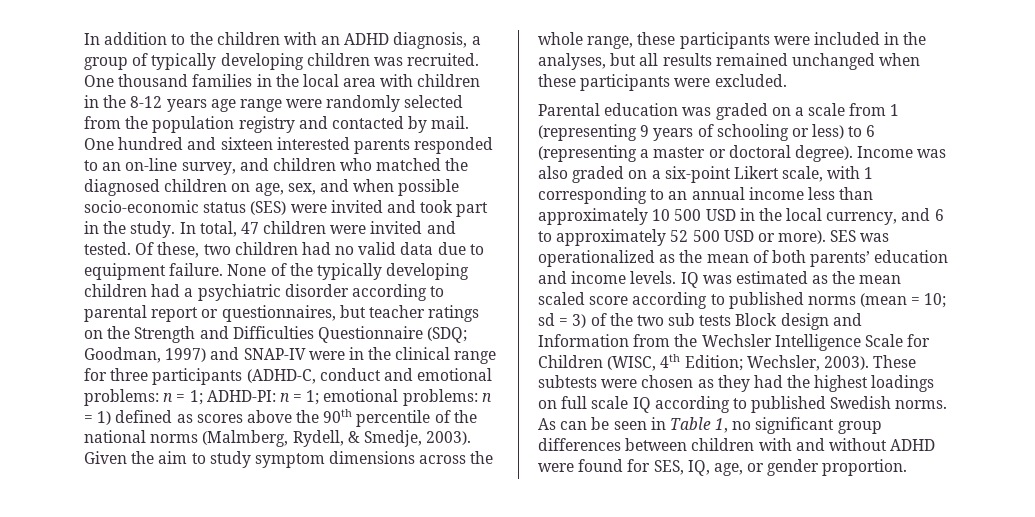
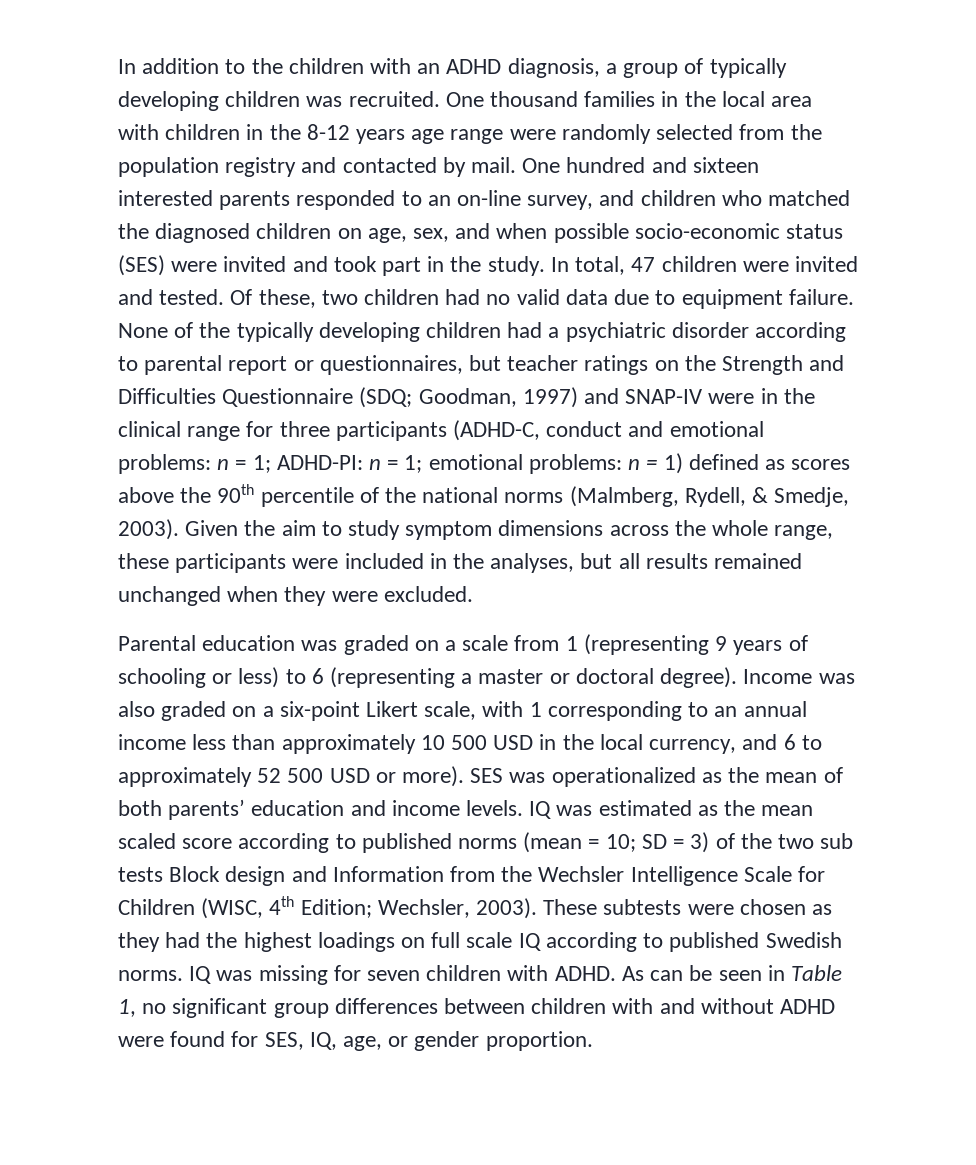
[538,74,671,91] these participants -> [284,586,327,606] they
[538,313,555,326] sd -> [641,834,667,849] SD
(948, 404) none -> [189,965,616,985] IQ was missing for seven children with ADHD.

